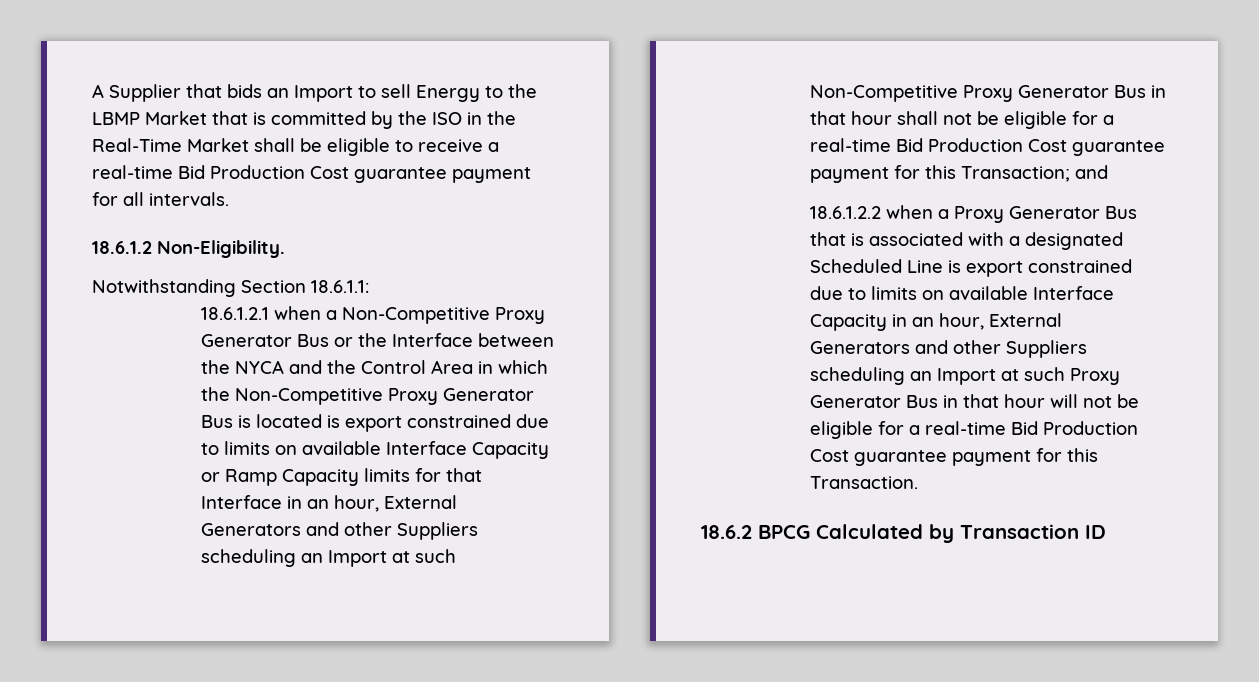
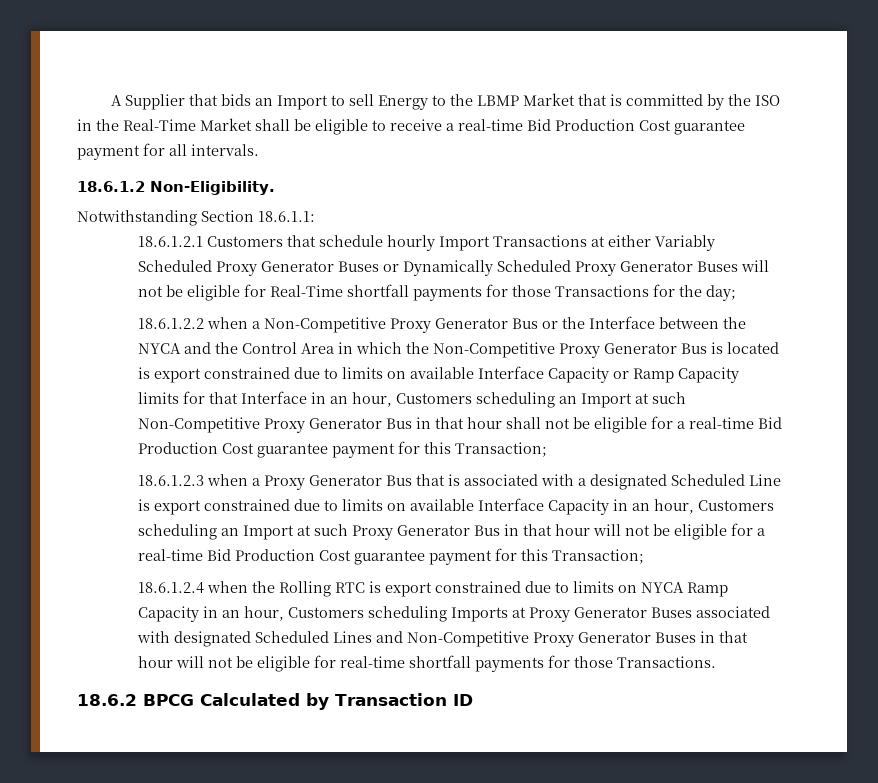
(270, 313) none -> [206,235,715,251] [137,260,769,276] [137,284,736,301] [137,318,204,329] Customers that schedule hourly Import Transactions at either Variably Scheduled Proxy Generator Buses or Dynamically Scheduled Proxy Generator Buses will not be eligible for Real-Time shortfall payments for those Transactions for the day; // 18.6.1.2.2
[384,495,458,509] [201,522,479,540] External Generators and other Suppliers -> [395,393,472,404] Customers
[1075,165,1109,179] [810,206,882,219] and // 18.6.1.2.2 -> [137,475,204,486] // 18.6.1.2.3
[989,313,1063,327] [810,340,1088,358] External Generators and other Suppliers -> [697,500,774,511] Customers
[810,476,919,489] Transaction. -> [551,549,644,564] [137,581,728,597] [137,606,770,622] [136,631,748,647] [137,655,716,672] Transaction; // 18.6.1.2.4 when the Rolling RTC is export constrained due to limits on NYCA Ramp Capacity in an hour, Customers scheduling Imports at Proxy Generator Buses associated with designated Scheduled Lines and Non-Competitive Proxy Generator Buses in that hour will not be eligible for real-time shortfall payments for those Transactions.

